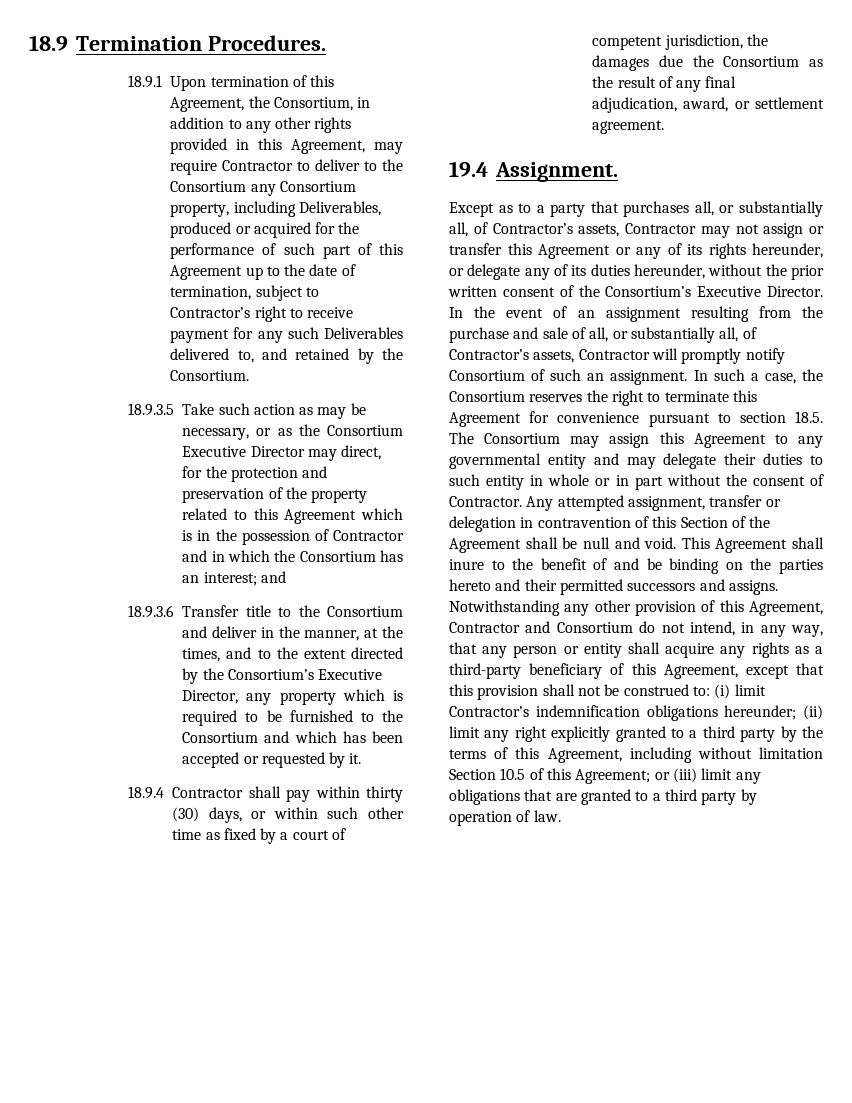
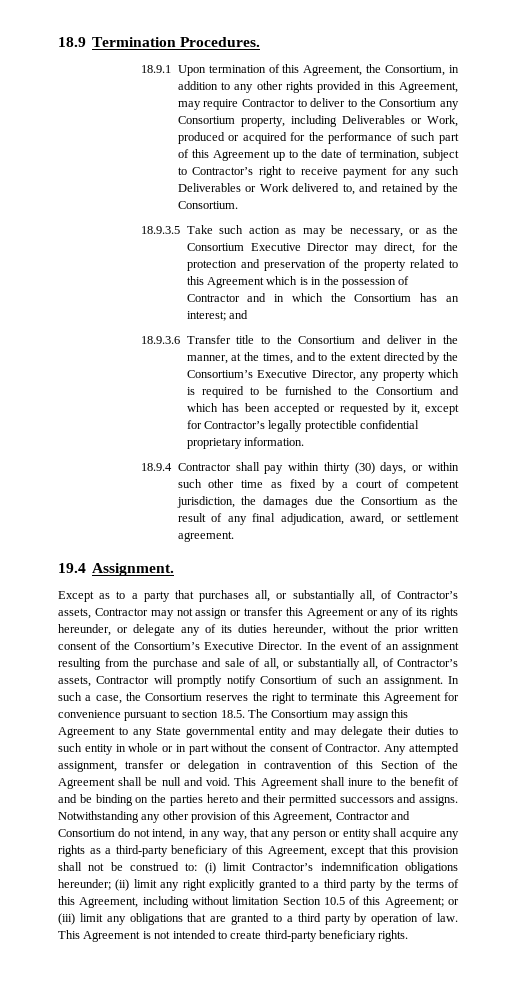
[298,201,381,216] Deliverables, -> [341,115,458,127] Deliverables or Work,
(403, 333) none -> [245,183,289,192] or Work
[349,753,362,764] it. -> [410,404,459,415] [186,420,420,432] [186,437,305,449] it, except for Contractor’s legally protectible confidential proprietary information.
(823, 442) none -> [156,727,181,735] State
(561, 816) none -> [58,930,409,942] This Agreement is not intended to create third-party beneficiary rights.

